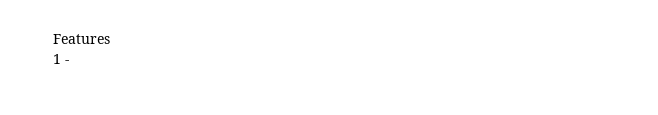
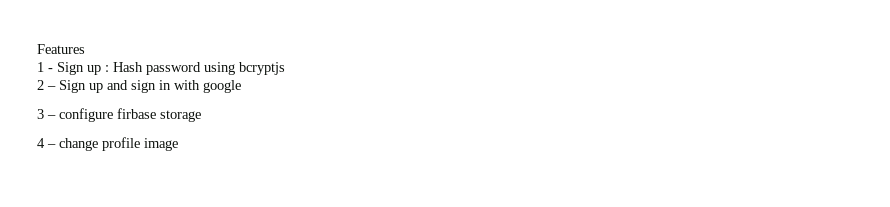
(69, 62) none -> [57,62,285,75] [37,80,241,93] [37,108,201,122] [37,137,178,151] Sign up : Hash password using bcryptjs // 2 – Sign up and sign in with google // 3 – configure firbase storage // 4 – change profile image

